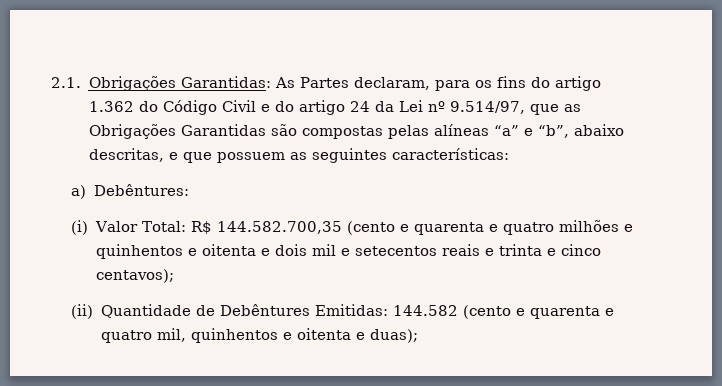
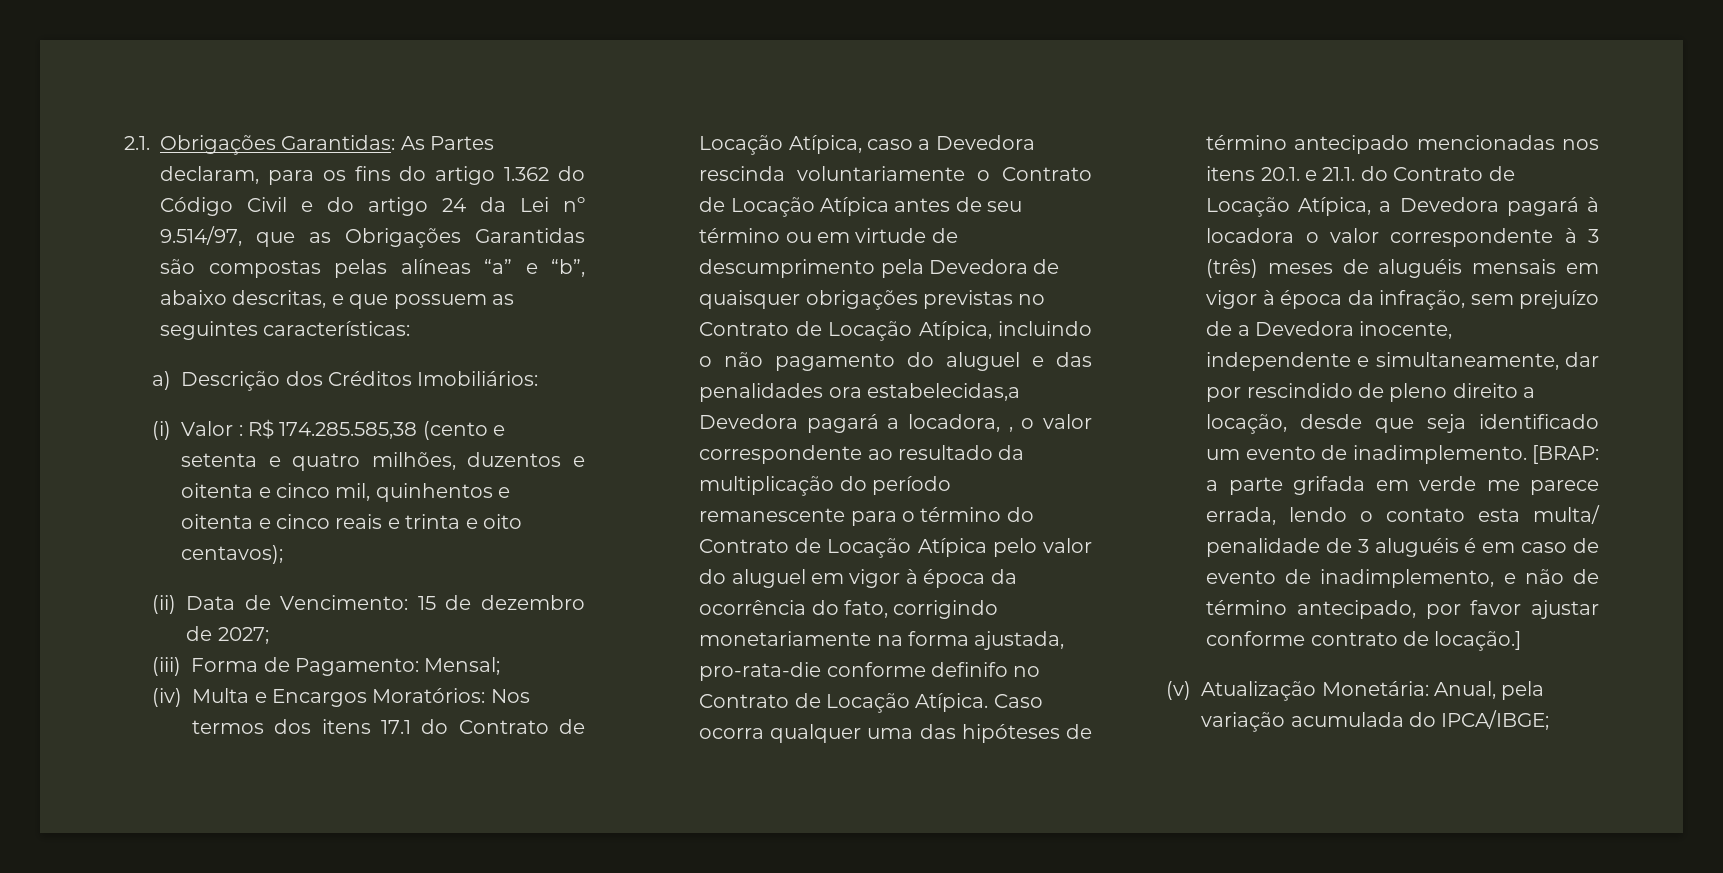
[93,184,189,196] Debêntures: -> [181,371,539,391] Descrição dos Créditos Imobiliários:
[141,220,633,235] [95,244,601,259] [95,269,174,283] [71,304,614,319] [100,330,152,343] Total: R$ 144.582.700,35 (cento e quarenta e quatro milhões e quinhentos e oitenta e dois mil e setecentos reais e trinta e cinco centavos); // (ii) Quantidade de Debêntures Emitidas: 144.582 (cento e quarenta e quatro -> [238,419,506,440] [181,452,585,471] [181,483,330,498] : R$ 174.285.585,38 (cento e setenta e quatro milhões, duzentos e oitenta e cinco
[369,329,418,343] duas); -> [275,514,522,529] [181,545,284,564] [152,595,585,614] [186,626,269,644] [152,657,501,676] [152,688,530,707] [192,719,586,734] [699,135,1035,155] [699,166,1092,181] [699,197,1023,217] [699,228,958,243] [699,259,1060,278] [699,290,1046,310] [699,321,1092,341] [699,352,1092,371] [699,383,1020,402] [699,414,1092,433] [699,445,1025,464] [699,476,951,496] [699,507,1034,526] [699,538,1092,558] [699,569,1017,588] [699,600,999,619] [699,631,1065,650] [699,662,1041,681] [699,693,1043,713] [699,724,1092,743] [1206,135,1599,154] [1206,166,1515,181] [1206,197,1599,217] [1206,228,1599,247] [1206,259,1599,278] [1206,290,1599,310] [1206,321,1453,339] [1206,352,1599,371] [1206,383,1536,402] [1206,414,1599,434] [1206,445,1599,464] [1206,476,1599,495] [1206,505,1600,525] [1206,538,1599,557] [1206,569,1599,588] [1206,600,1599,619] [1206,631,1522,651] [1166,681,1545,701] [1201,710,1550,732] cinco reais e trinta e oito centavos); // (ii) Data de Vencimento: 15 de dezembro de 2027; // (iii) Forma de Pagamento: Mensal; // (iv) Multa e Encargos Moratórios: Nos termos dos itens 17.1 do Contrato de Locação Atípica, caso a Devedora rescinda voluntariamente o Contrato de Locação Atípica antes de seu término ou em virtude de descumprimento pela Devedora de quaisquer obrigações previstas no Contrato de Locação Atípica, incluindo o não pagamento do aluguel e das penalidades ora estabelecidas,a Devedora pagará a locadora, , o valor correspondente ao resultado da multiplicação do período remanescente para o término do Contrato de Locação Atípica pelo valor do aluguel em vigor à época da ocorrência do fato, corrigindo monetariamente na forma ajustada, pro-rata-die conforme definifo no Contrato de Locação Atípica. Caso ocorra qualquer uma das hipóteses de término antecipado mencionadas nos itens 20.1. e 21.1. do Contrato de Locação Atípica, a Devedora pagará à locadora o valor correspondente à 3 (três) meses de aluguéis mensais em vigor à época da infração, sem prejuízo de a Devedora inocente, independente e simultaneamente, dar por rescindido de pleno direito a locação, desde que seja identificado um evento de inadimplemento. [BRAP: a parte grifada em verde me parece errada, lendo o contato esta multa/ penalidade de 3 aluguéis é em caso de evento de inadimplemento, e não de término antecipado, por favor ajustar conforme contrato de locação.] // (v) Atualização Monetária: Anual, pela variação acumulada do IPCA/IBGE;

